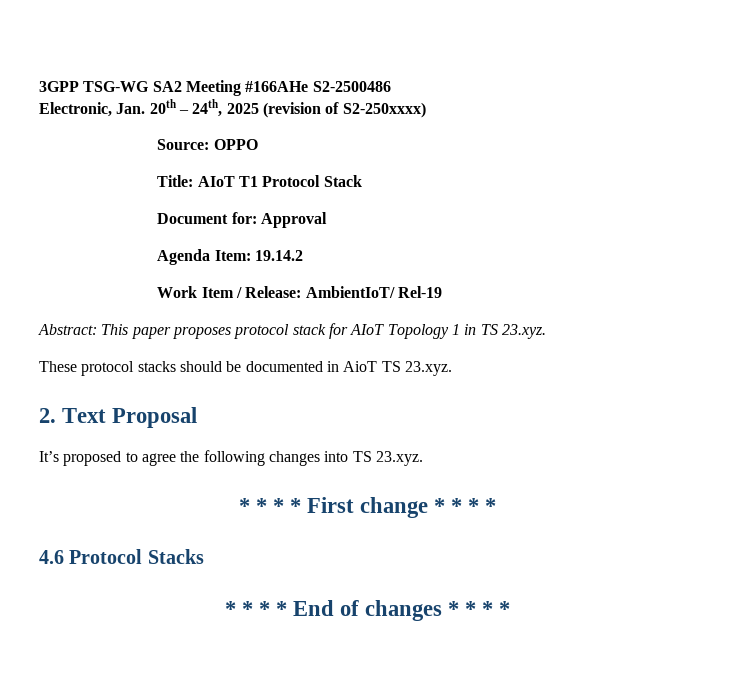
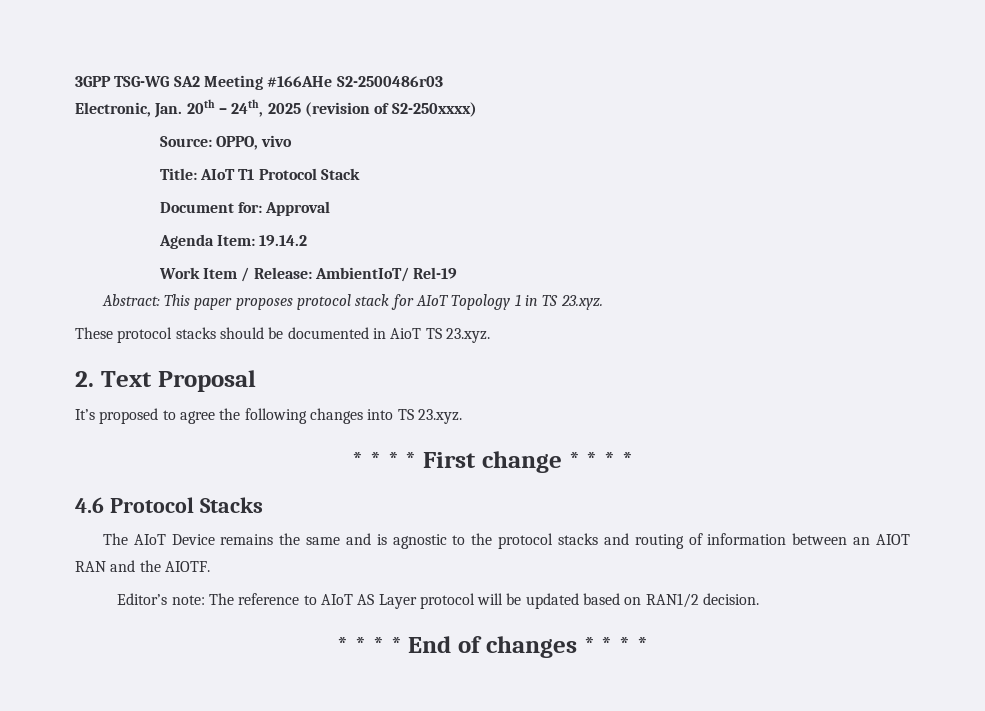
[312,81,391,92] S2-2500486 -> [336,76,443,87] S2-2500486r03
[213,139,258,150] OPPO -> [215,135,293,150] OPPO, vivo
(204, 556) none -> [102,533,911,549] [75,560,210,572] [117,593,760,609] // The AIoT Device remains the same and is agnostic to the protocol stacks and routing of information between an AIOT RAN and the AIOTF. // Editor’s note: The reference to AIoT AS Layer protocol will be updated based on RAN1/2 decision.

